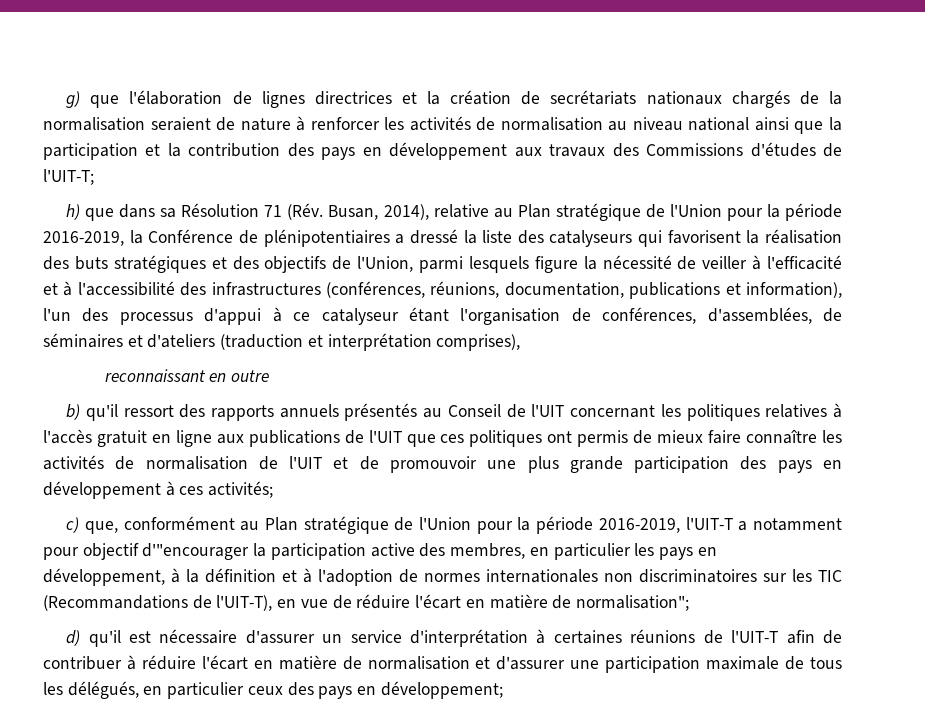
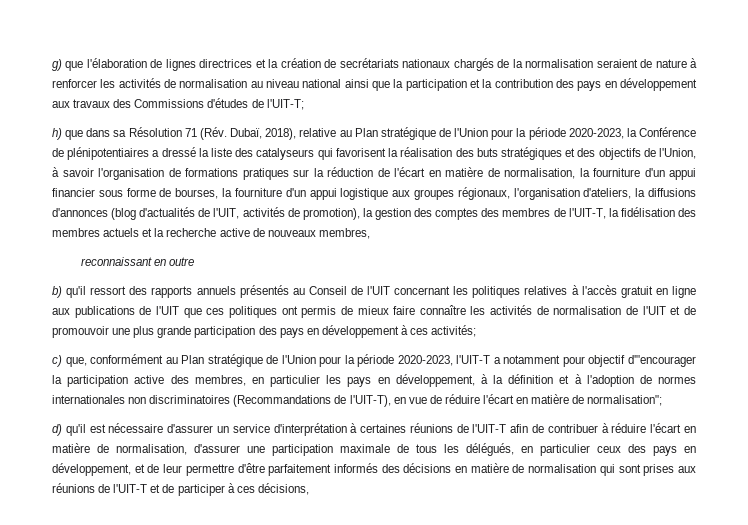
[328,204,429,220] Busan, 2014), -> [230,128,297,140] Dubaï, 2018),
[43,231,124,246] 2016-2019, -> [568,128,624,139] 2020-2023,
[419,255,842,273] [43,281,842,299] [43,307,842,325] [43,333,521,351] parmi lesquels figure la nécessité de veiller à l'efficacité et à l'accessibilité des infrastructures (conférences, réunions, documentation, publications et information), l'un des processus d'appui à ce catalyseur étant l'organisation de conférences, d'assemblées, de séminaires et d'ateliers (traduction et interprétation comprises), -> [52,167,696,180] [52,187,696,200] [52,207,696,220] [52,228,370,239] à savoir l'organisation de formations pratiques sur la réduction de l'écart en matière de normalisation, la fourniture d'un appui financier sous forme de bourses, la fourniture d'un appui logistique aux groupes régionaux, l'organisation d'ateliers, la diffusions d'annonces (blog d'actualités de l'UIT, activités de promotion), la gestion des comptes des membres de l'UIT-T, la fidélisation des membres actuels et la recherche active de nouveaux membres,
[598,518,680,533] 2016-2019, -> [397,355,453,366] 2020-2023,
[763,569,842,582] sur les TIC -> (231, 399) none
[367,656,491,670] normalisation et -> [116,444,187,455] normalisation,
[380,681,503,699] développement; -> [52,463,696,476] [52,483,309,496] développement, et de leur permettre d'être parfaitement informés des décisions en matière de normalisation qui sont prises aux réunions de l'UIT-T et de participer à ces décisions,

